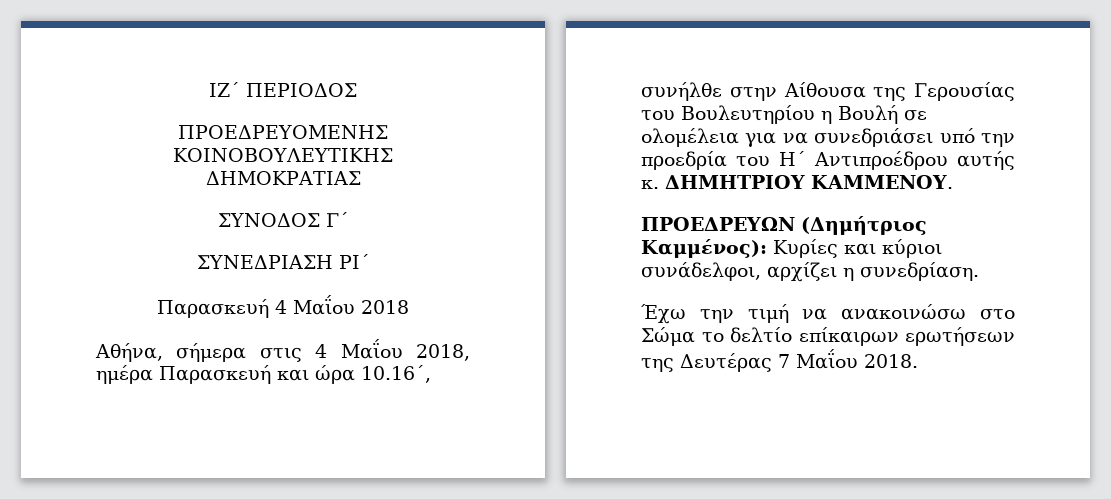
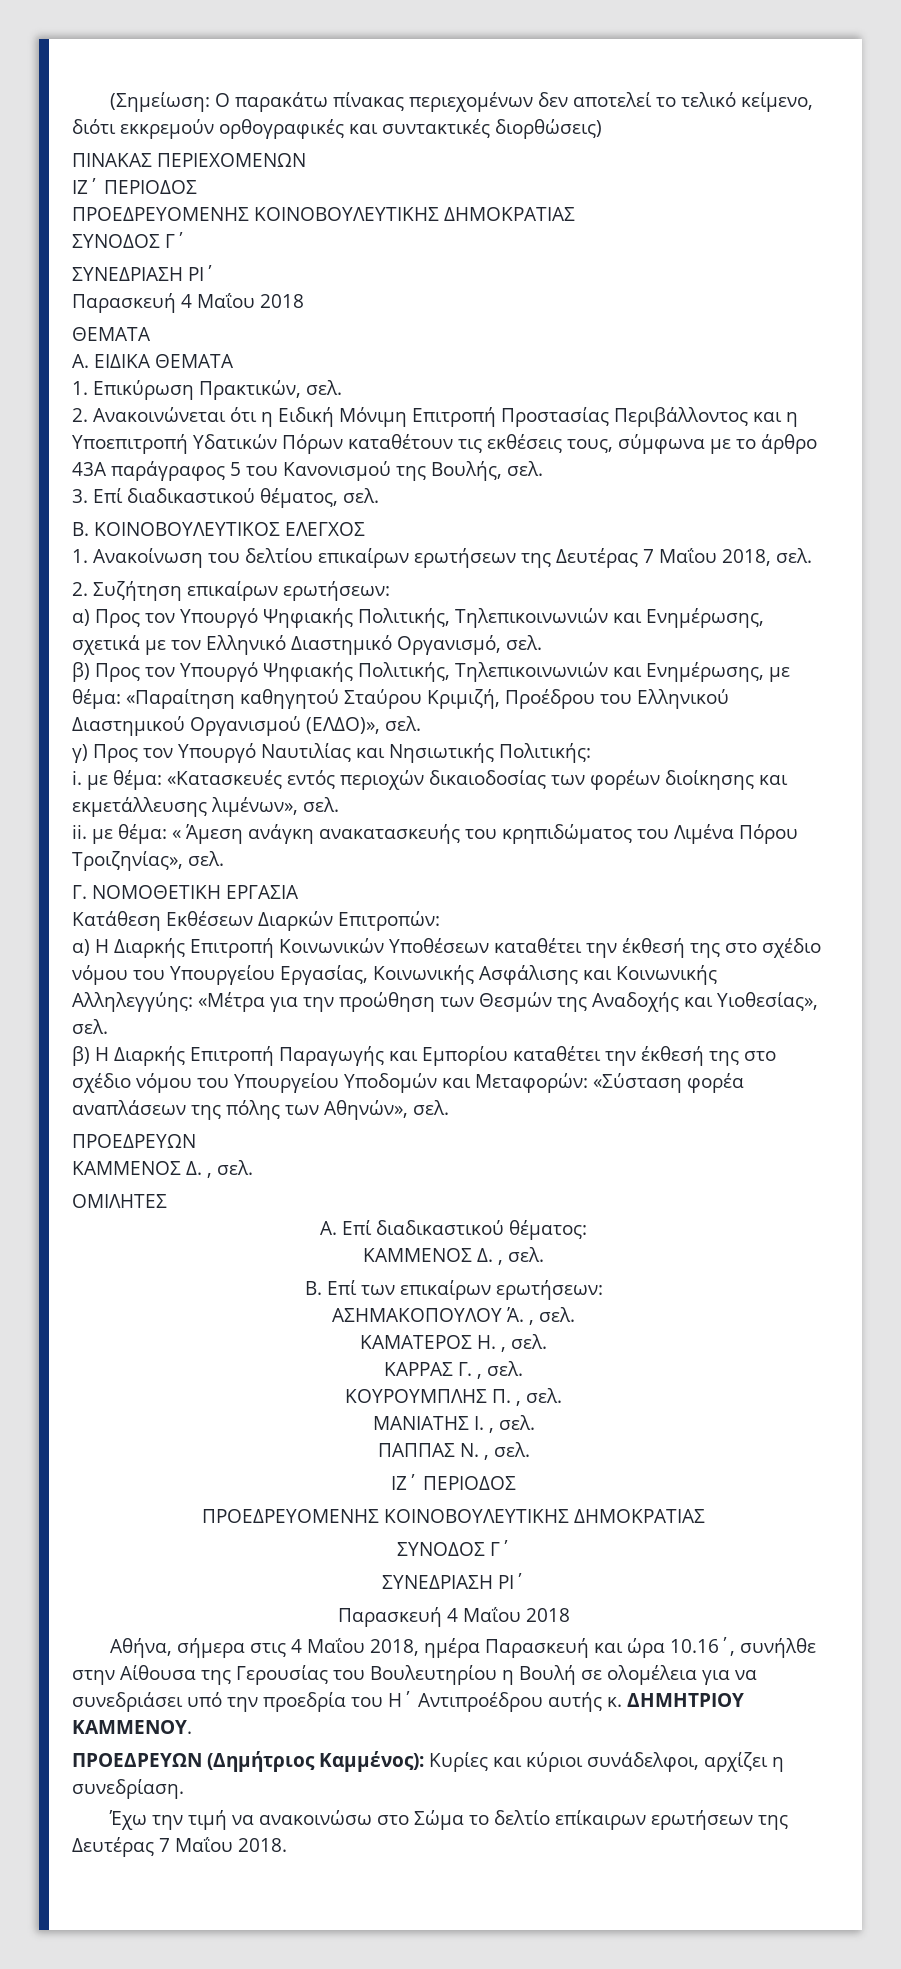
(209, 89) none -> [109,92,813,112] [72,119,602,139] [72,153,306,167] [72,178,197,194] [72,207,575,221] [72,232,186,248] [72,265,215,281] [72,293,304,313] [72,327,151,341] [72,354,234,368] [72,380,342,400] [72,407,798,427] [72,434,817,454] [72,461,543,481] [72,488,379,508] [72,522,365,536] [72,548,812,568] [72,581,390,601] [72,608,764,628] [72,635,542,655] [72,662,790,682] [72,689,729,709] [72,716,421,736] [72,743,591,763] [72,770,788,790] [72,797,339,817] [72,824,798,844] [72,851,224,871] [72,885,299,899] [72,911,440,931] [72,938,821,958] [72,965,717,985] [72,992,818,1012] [72,1019,108,1034] [72,1046,776,1066] [72,1073,744,1093] [72,1100,449,1120] [72,1134,196,1148] [72,1160,253,1178] [72,1194,167,1208] [320,1220,587,1240] [363,1247,544,1265] [304,1280,603,1300] [332,1307,575,1325] [360,1334,547,1352] [383,1361,524,1379] [345,1388,562,1406] [372,1415,535,1433] [377,1442,530,1460] (Σημείωση: Ο παρακάτω πίνακας περιεχομένων δεν αποτελεί το τελικό κείμενο, διότι εκκρεμούν ορθογραφικές και συντακτικές διορθώσεις) // ΠΙΝΑΚΑΣ ΠΕΡΙΕΧΟΜΕΝΩΝ // ΙΖ΄ ΠΕΡΙΟΔΟΣ // ΠΡΟΕΔΡΕΥΟΜΕΝΗΣ ΚΟΙΝΟΒΟΥΛΕΥΤΙΚΗΣ ΔΗΜΟΚΡΑΤΙΑΣ // ΣΥΝΟΔΟΣ Γ΄ // ΣΥΝΕΔΡΙΑΣΗ ΡΙ΄ // Παρασκευή 4 Μαΐου 2018 // ΘΕΜΑΤΑ // Α. ΕΙΔΙΚΑ ΘΕΜΑΤΑ // 1. Επικύρωση Πρακτικών, σελ. // 2. Ανακοινώνεται ότι η Ειδική Μόνιμη Επιτροπή Προστασίας Περιβάλλοντος και η Υποεπιτροπή Υδατικών Πόρων καταθέτουν τις εκθέσεις τους, σύμφωνα με το άρθρο 43Α παράγραφος 5 του Κανονισμού της Βουλής, σελ. // 3. Επί διαδικαστικού θέματος, σελ. // Β. ΚΟΙΝΟΒΟΥΛΕΥΤΙΚΟΣ ΕΛΕΓΧΟΣ // 1. Ανακοίνωση του δελτίου επικαίρων ερωτήσεων της Δευτέρας 7 Μαΐου 2018, σελ. // 2. Συζήτηση επικαίρων ερωτήσεων: // α) Προς τον Υπουργό Ψηφιακής Πολιτικής, Τηλεπικοινωνιών και Ενημέρωσης, σχετικά με τον Ελληνικό Διαστημικό Οργανισμό, σελ. // β) Προς τον Υπουργό Ψηφιακής Πολιτικής, Τηλεπικοινωνιών και Ενημέρωσης, με θέμα: «Παραίτηση καθηγητού Σταύρου Κριμιζή, Προέδρου του Ελληνικού Διαστημικού Οργανισμού (ΕΛΔΟ)», σελ. // γ) Προς τον Υπουργό Ναυτιλίας και Νησιωτικής Πολιτικής: // i. με θέμα: «Κατασκευές εντός περιοχών δικαιοδοσίας των φορέων διοίκησης και εκμετάλλευσης λιμένων», σελ. // ii. με θέμα: « Άμεση ανάγκη ανακατασκευής του κρηπιδώματος του Λιμένα Πόρου Τροιζηνίας», σελ. // Γ. ΝΟΜΟΘΕΤΙΚΗ ΕΡΓΑΣΙΑ // Κατάθεση Εκθέσεων Διαρκών Επιτροπών: // α) Η Διαρκής Επιτροπή Κοινωνικών Υποθέσεων καταθέτει την έκθεσή της στο σχέδιο νόμου του Υπουργείου Εργασίας, Κοινωνικής Ασφάλισης και Κοινωνικής Αλληλεγγύης: «Μέτρα για την προώθηση των Θεσμών της Αναδοχής και Υιοθεσίας», σελ. // β) Η Διαρκής Επιτροπή Παραγωγής και Εμπορίου καταθέτει την έκθεσή της στο σχέδιο νόμου του Υπουργείου Υποδομών και Μεταφορών: «Σύσταση φορέα αναπλάσεων της πόλης των Αθηνών», σελ. // ΠΡΟΕΔΡΕΥΩΝ // ΚΑΜΜΕΝΟΣ Δ. , σελ. // ΟΜΙΛΗΤΕΣ // Α. Επί διαδικαστικού θέματος: // ΚΑΜΜΕΝΟΣ Δ. , σελ. // Β. Επί των επικαίρων ερωτήσεων: // ΑΣΗΜΑΚΟΠΟΥΛΟΥ Ά. , σελ. // ΚΑΜΑΤΕΡΟΣ Η. , σελ. // ΚΑΡΡΑΣ Γ. , σελ. // ΚΟΥΡΟΥΜΠΛΗΣ Π. , σελ. // ΜΑΝΙΑΤΗΣ Ι. , σελ. // ΠΑΠΠΑΣ Ν. , σελ. //

